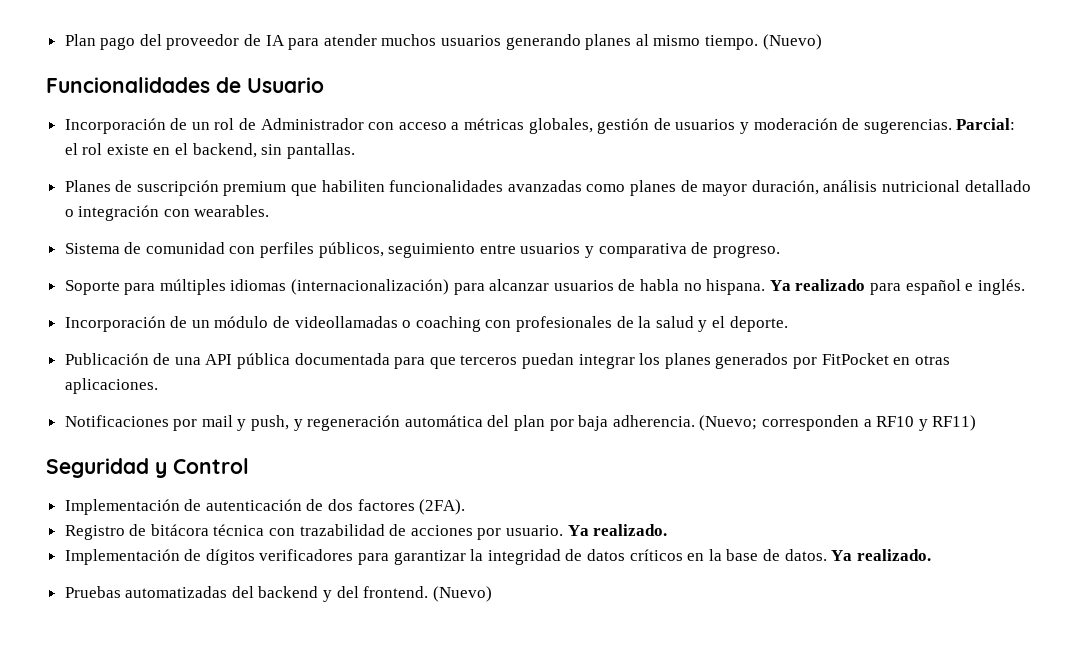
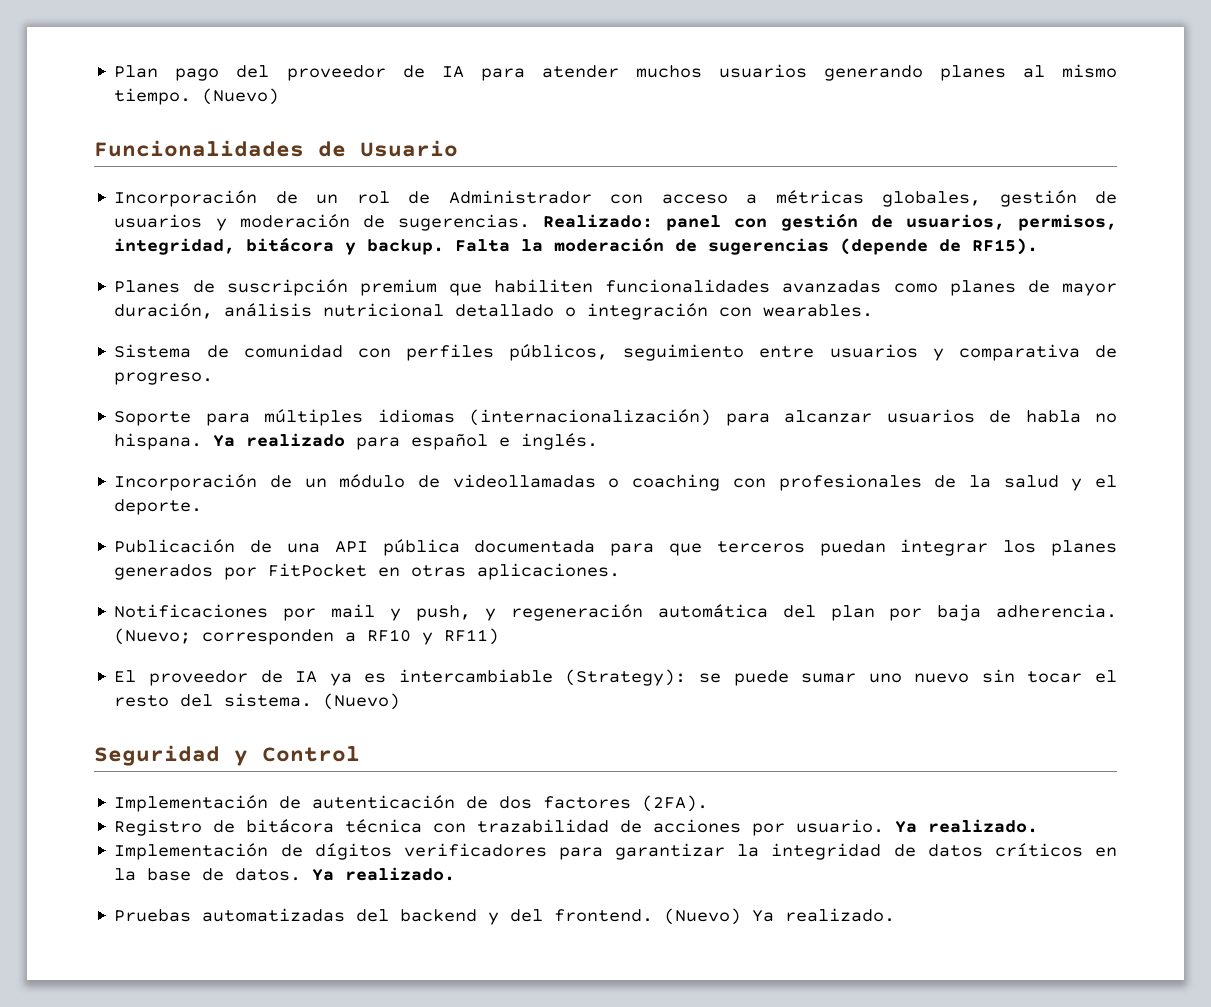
[956,118,1016,130] [64,143,355,159] Parcial: el rol existe en el backend, sin pantallas. -> [543,213,1117,231] [114,237,1039,255] Realizado: panel con gestión de usuarios, permisos, integridad, bitácora y backup. Falta la moderación de sugerencias (depende de RF15).
(977, 423) none -> [114,669,1118,686] [114,693,401,710] // El proveedor de IA ya es intercambiable (Strategy): se puede sumar uno nuevo sin tocar el resto del sistema. (Nuevo)
(492, 594) none -> [752,908,896,922] Ya realizado.

